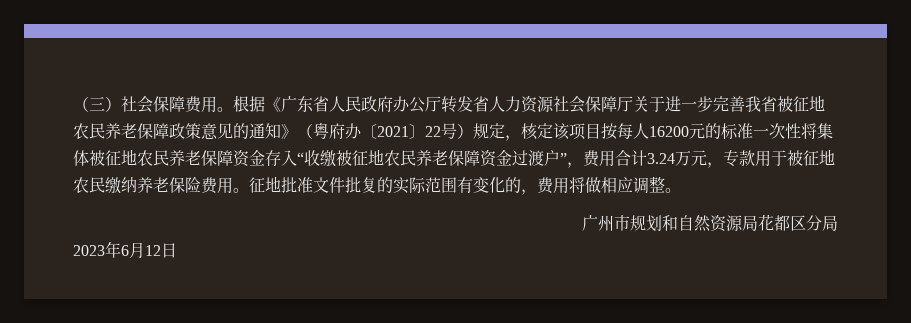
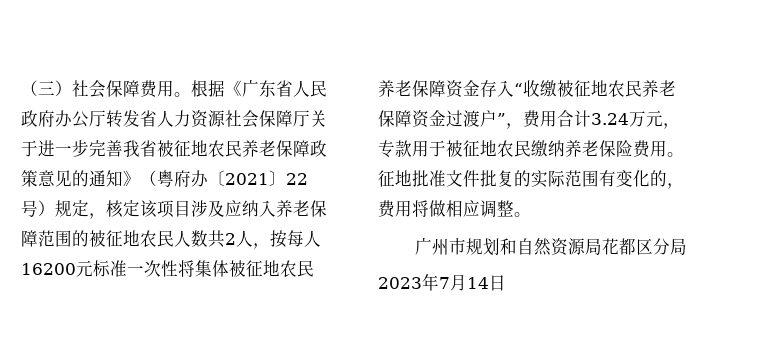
(601, 131) none -> [191,200,327,217] [21,230,270,249] 涉及应纳入养老保障范围的被征地农民人数共2人，
[705,123,721,139] 的 -> (93, 268) none
[121,242,161,258] 6月12 -> [439,274,489,291] 7月14

